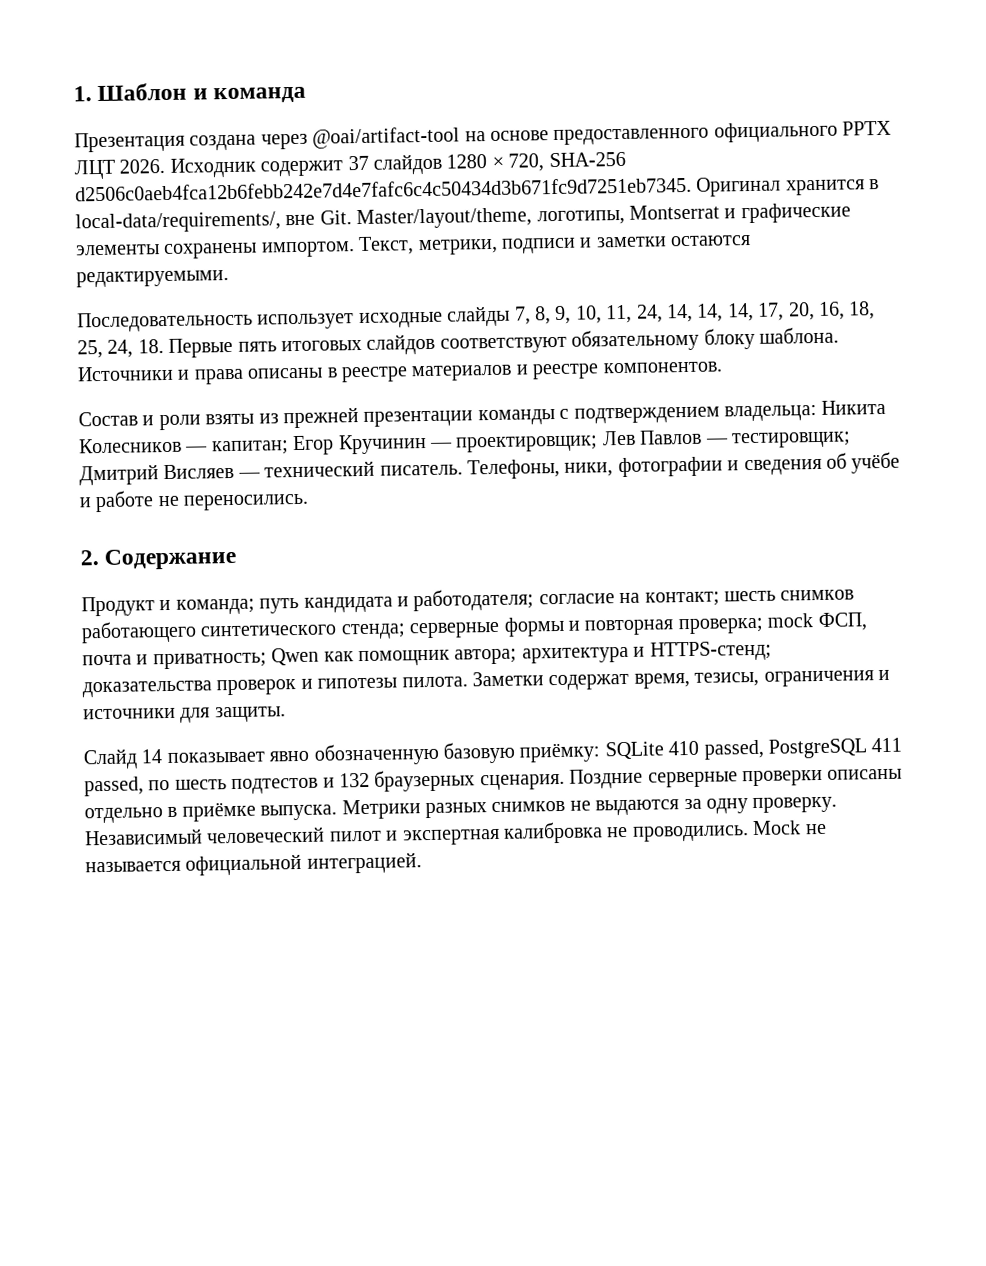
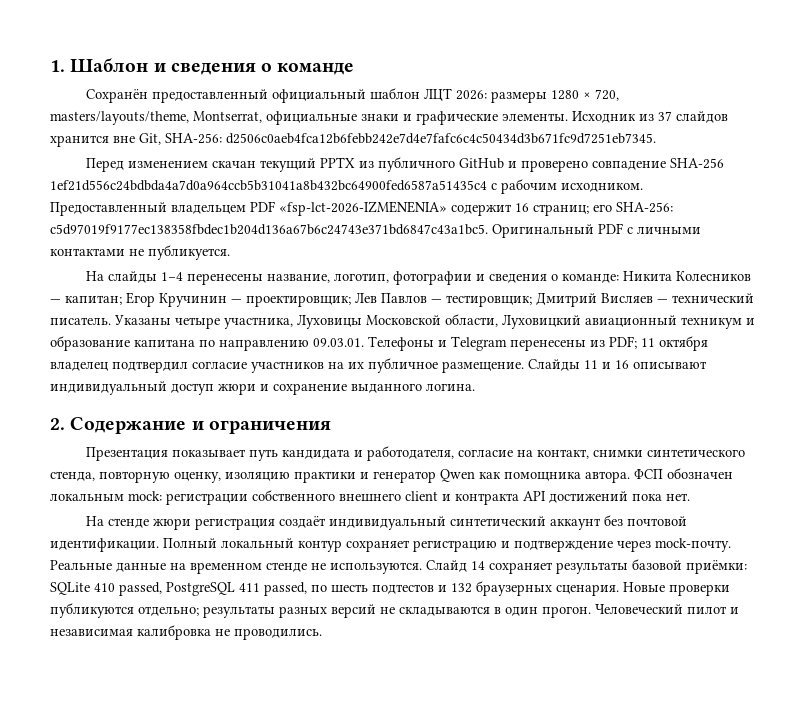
[213,86,307,104] [74,120,893,153] [74,151,626,180] [75,176,880,202] [75,202,851,234] [75,234,752,260] [76,270,229,288] [77,301,876,333] [77,326,839,359] [77,361,723,385] [78,405,817,431] команда // Презентация создана через @oai/artifact-tool на основе предоставленного официального PPTX ЛЦТ 2026. Исходник содержит 37 слайдов 1280 × 720, SHA-256 d2506c0aeb4fca12b6febb242e7d4e7fafc6c4c50434d3b671fc9d7251eb7345. Оригинал хранится в local-data/requirements/, вне Git. Master/layout/theme, логотипы, Montserrat и графические элементы сохранены импортом. Текст, метрики, подписи и заметки остаются редактируемыми. // Последовательность использует исходные слайды 7, 8, 9, 10, 11, 24, 14, 14, 14, 17, 20, 16, 18, 25, 24, 18. Первые пять итоговых слайдов соответствуют обязательному блоку шаблона. Источники и права описаны в реестре материалов и реестре компонентов. // Состав и роли взяты из прежней презентации команды с подтверждением владельца: -> [170,62,355,75] [85,88,619,103] [50,111,728,125] [50,133,656,147] [85,157,724,172] [50,179,643,194] [50,201,673,216] [50,223,701,238] [50,245,230,260] [85,271,619,285] сведения о команде // Сохранён предоставленный официальный шаблон ЛЦТ 2026: размеры 1280 × 720, masters/layouts/theme, Montserrat, официальные знаки и графические элементы. Исходник из 37 слайдов хранится вне Git, SHA-256: d2506c0aeb4fca12b6febb242e7d4e7fafc6c4c50434d3b671fc9d7251eb7345. // Перед изменением скачан текущий PPTX из публичного GitHub и проверено совпадение SHA-256 1ef21d556c24bdbda4a7d0a964ccb5b31041a8b432bc64900fed6587a51435c4 с рабочим исходником. Предоставленный владельцем PDF «fsp-lct-2026-IZMENENIA» содержит 16 страниц; его SHA-256: c5d97019f9177ec138358fbdec1b204d136a67b6c24743e371bd6847c43a1bc5. Оригинальный PDF с личными контактами не публикуется. // На слайды 1–4 перенесены название, логотип, фотографии и сведения о команде:
[467,451,901,480] [79,490,310,513] [80,547,237,570] [81,596,255,617] Телефоны, ники, фотографии и сведения об учёбе и работе не переносились. // 2. Содержание // Продукт и команда; -> [114,314,755,329] [50,336,708,351] [50,358,707,373] [50,381,475,395] [50,417,331,434] [85,447,246,461] Указаны четыре участника, Луховицы Московской области, Луховицкий авиационный техникум и образование капитана по направлению 09.03.01. Телефоны и Telegram перенесены из PDF; 11 октября владелец подтвердил согласие участников на их публичное размещение. Слайды 11 и 16 описывают индивидуальный доступ жюри и сохранение выданного логина. // 2. Содержание и ограничения // Презентация показывает
[413,588,535,612] работодателя; -> [366,446,454,461] работодателя,
[644,589,855,607] [81,612,868,644] [82,640,772,670] [82,669,890,698] [83,706,286,723] [83,741,601,770] контакт; шесть снимков работающего синтетического стенда; серверные формы и повторная проверка; mock ФСП, почта и приватность; Qwen как помощник автора; архитектура и HTTPS-стенд; доказательства проверок и гипотезы пилота. Заметки содержат время, тезисы, ограничения и источники для защиты. // Слайд 14 показывает явно обозначенную базовую приёмку: -> [536,449,745,459] [50,468,733,483] [50,490,690,505] [85,515,687,530] [50,538,731,552] [50,559,747,574] контакт, снимки синтетического стенда, повторную оценку, изоляцию практики и генератор Qwen как помощника автора. ФСП обозначен локальным mock: регистрации собственного внешнего client и контракта API достижений пока нет. // На стенде жюри регистрация создаёт индивидуальный синтетический аккаунт без почтовой идентификации. Полный локальный контур сохраняет регистрацию и подтверждение через mock-почту. Реальные данные на временном стенде не используются. Слайд 14 сохраняет результаты базовой приёмки:
[569,768,903,789] [84,796,838,824] [84,826,326,846] Поздние серверные проверки описаны отдельно в приёмке выпуска. Метрики разных снимков не выдаются за одну проверку. Независимый человеческий -> [623,582,730,596] [50,603,683,618] Новые проверки публикуются отдельно; результаты разных версий не складываются в один прогон. Человеческий
[402,828,500,846] экспертная -> [50,629,133,636] независимая
[752,820,827,836] [85,852,422,876] Mock не называется официальной интеграцией. -> (322, 634) none

